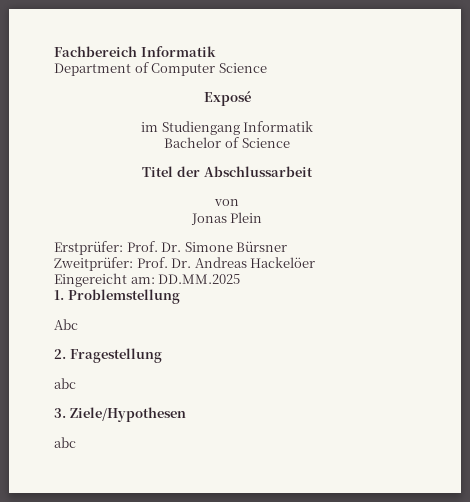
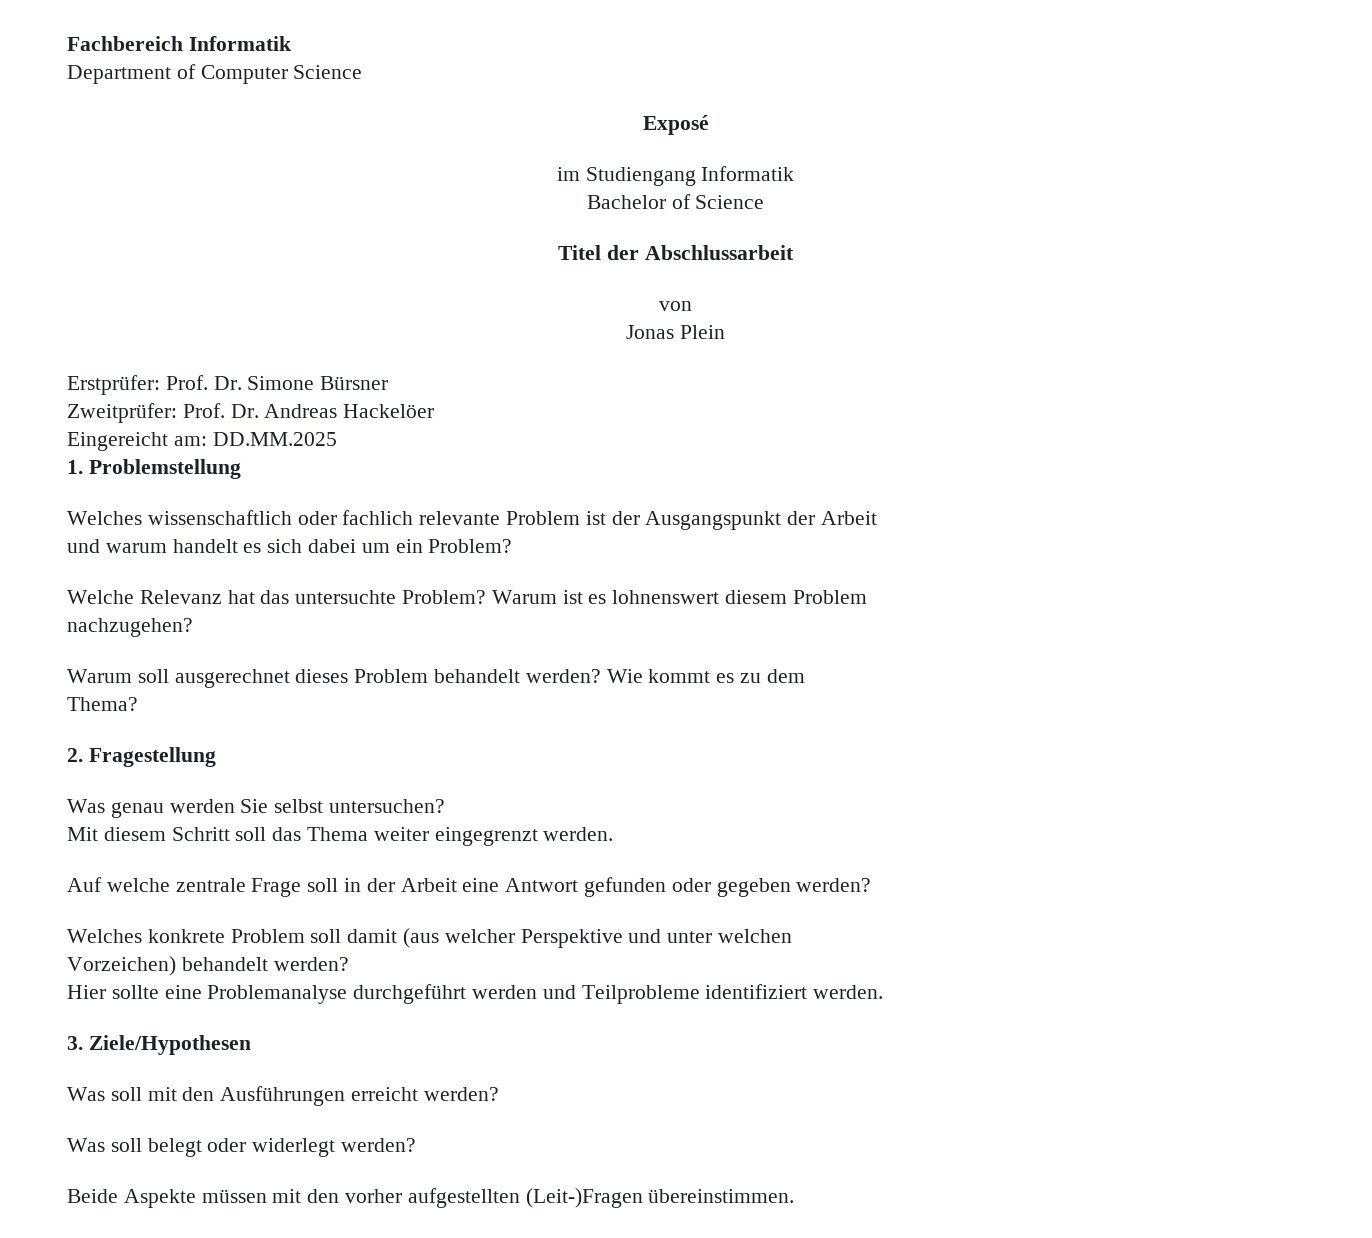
[54,319,78,330] [54,348,162,363] [54,378,76,389] [54,407,186,422] [54,437,76,448] Abc // 2. Fragestellung // abc // 3. Ziele/Hypothesen // abc -> [67,510,878,530] [67,539,513,553] [67,590,867,604] [67,618,193,637] [67,669,805,688] [67,697,138,711] [67,747,216,767] [67,799,446,818] [67,827,614,846] [67,877,872,897] [67,928,793,948] [67,956,349,976] [67,984,884,1004] [67,1035,251,1055] [67,1086,499,1106] [67,1138,417,1157] [67,1188,795,1208] Welches wissenschaftlich oder fachlich relevante Problem ist der Ausgangspunkt der Arbeit // und warum handelt es sich dabei um ein Problem? // Welche Relevanz hat das untersuchte Problem? Warum ist es lohnenswert diesem Problem // nachzugehen? // Warum soll ausgerechnet dieses Problem behandelt werden? Wie kommt es zu dem // Thema? // 2. Fragestellung // Was genau werden Sie selbst untersuchen? // Mit diesem Schritt soll das Thema weiter eingegrenzt werden. // Auf welche zentrale Frage soll in der Arbeit eine Antwort gefunden oder gegeben werden? // Welches konkrete Problem soll damit (aus welcher Perspektive und unter welchen // Vorzeichen) behandelt werden? // Hier sollte eine Problemanalyse durchgeführt werden und Teilprobleme identifiziert werden. // 3. Ziele/Hypothesen // Was soll mit den Ausführungen erreicht werden? // Was soll belegt oder widerlegt werden? // Beide Aspekte müssen mit den vorher aufgestellten (Leit-)Fragen übereinstimmen.

